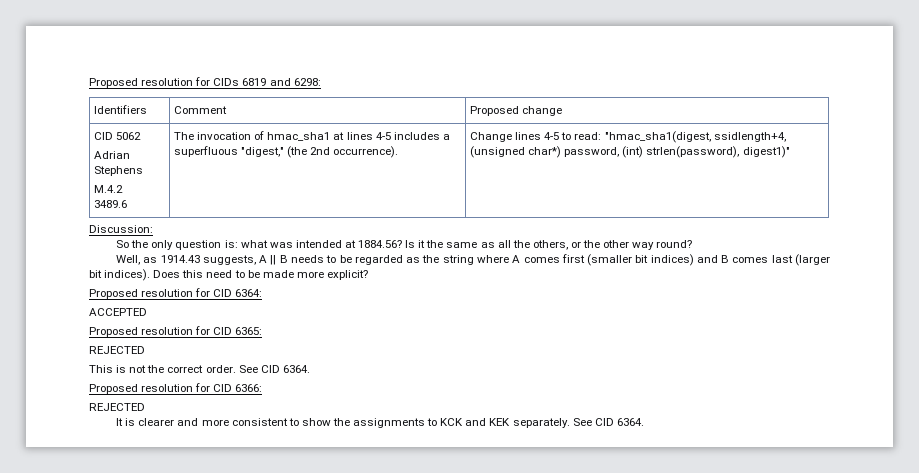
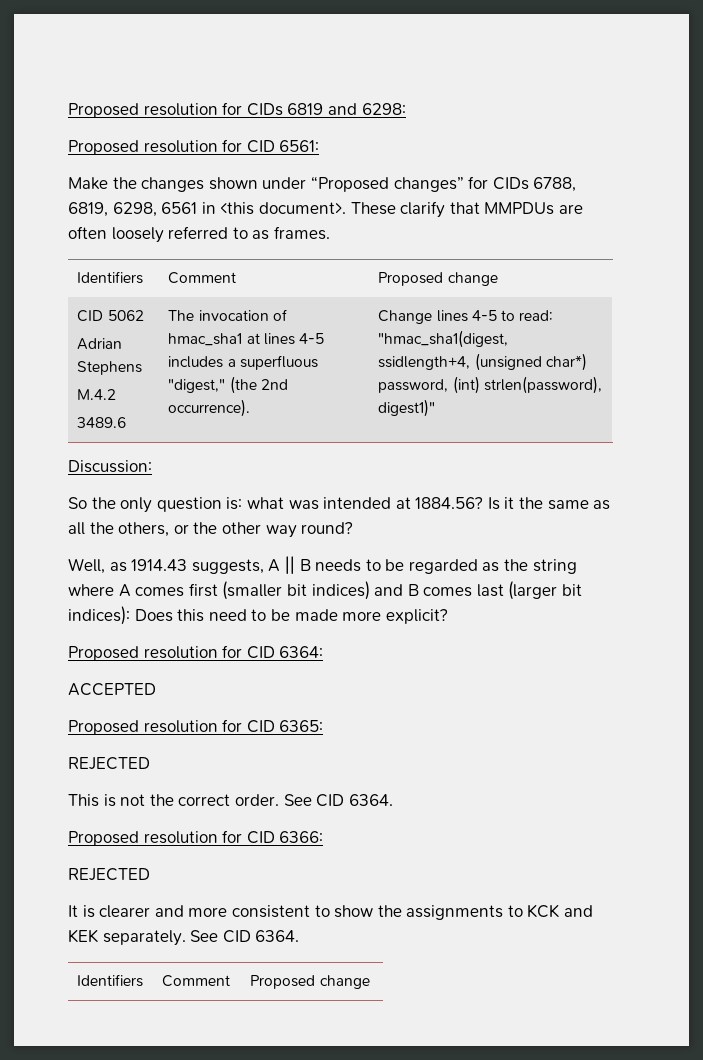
(321, 82) none -> [68,139,320,155] [68,176,577,192] [68,201,583,218] [68,226,330,243] // Proposed resolution for CID 6561: // Make the changes shown under “Proposed changes” for CIDs 6788, 6819, 6298, 6561 in <this document>. These clarify that MMPDUs are often loosely referred to as frames.
[104,269,151,281] indices). -> [68,606,130,625] indices):
(644, 422) none -> [77,974,144,987] [162,975,231,987] [250,975,370,989] // Identifiers | Comment | Proposed change

